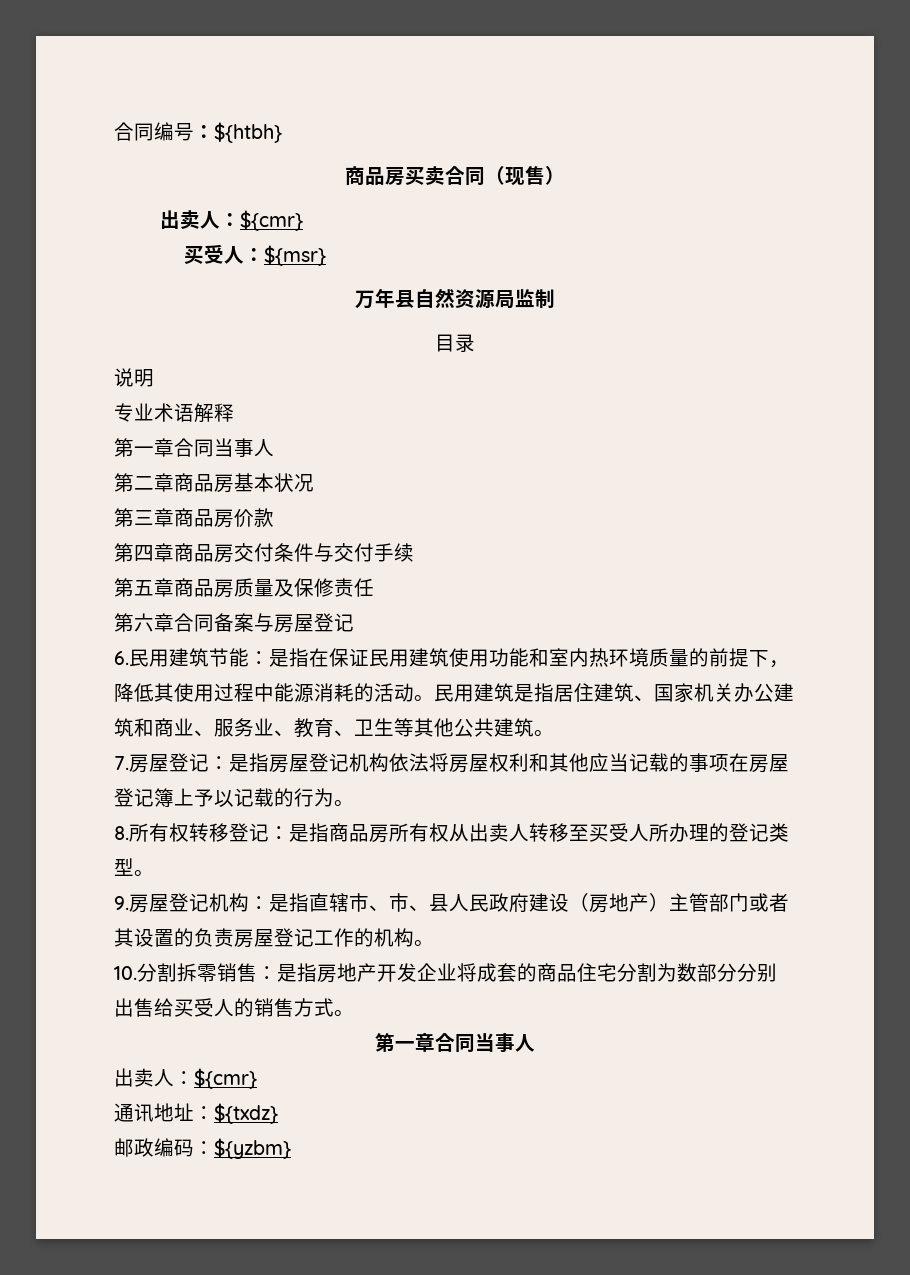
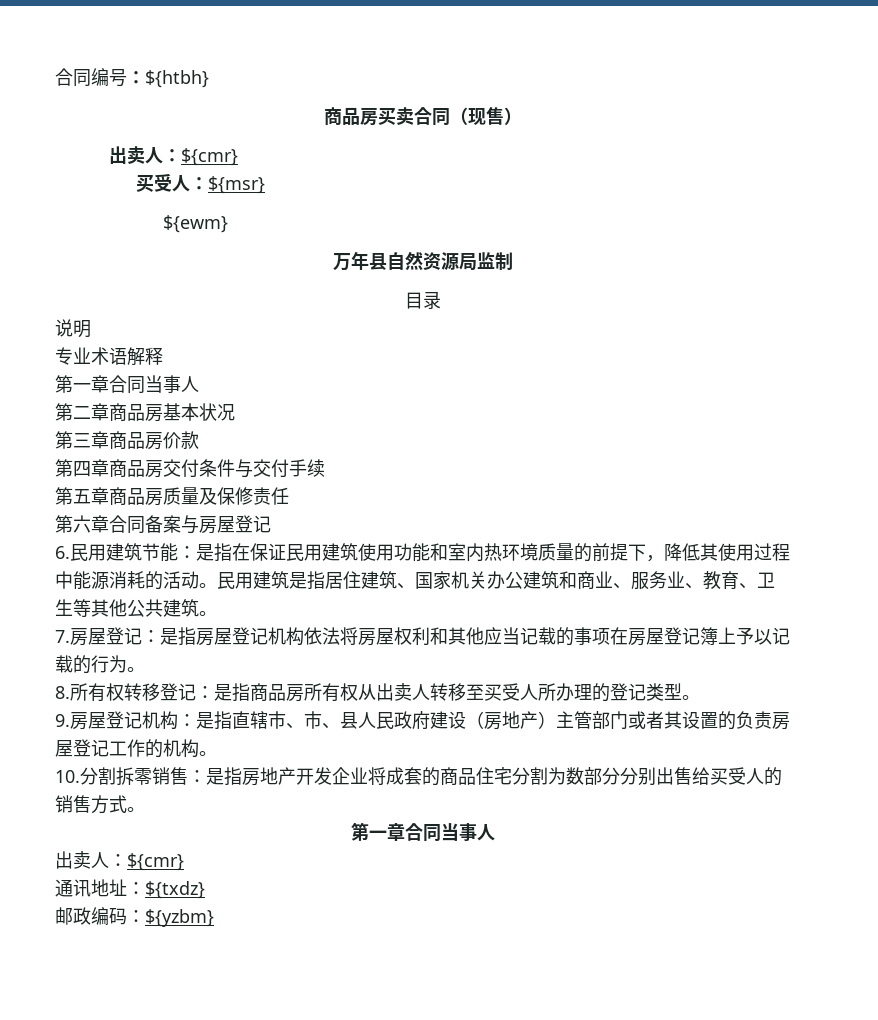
(326, 255) none -> [163,215,229,233] // ${ewm}

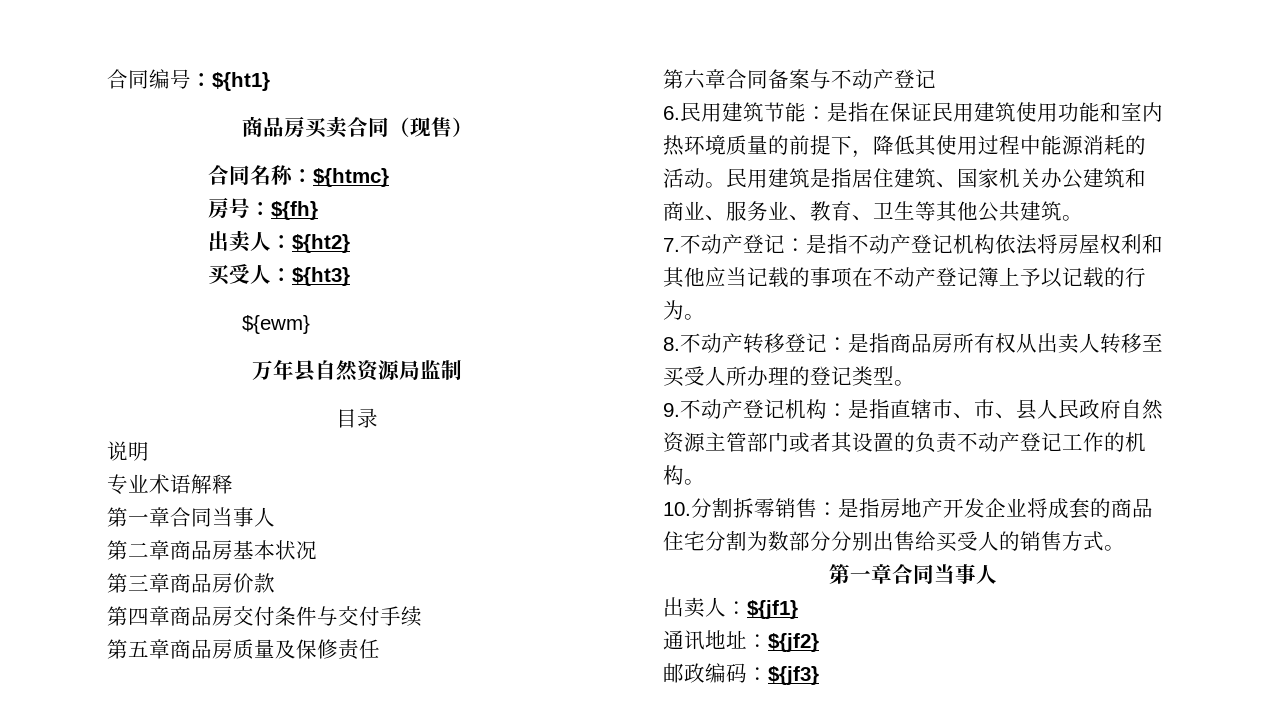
[145,70,209,88] ${htbh} -> [212,72,270,91] ${ht1}
[109,146,239,166] // 出卖人：${cmr} -> [207,165,389,187] [207,197,318,220] [207,230,350,253] // 合同名称：${htmc} // 房号：${fh} // 出卖人：${ht2}
[208,176,266,194] ${msr} -> [291,267,350,286] ${ht3}
[199,516,235,534] 房屋 -> [831,69,894,89] 不动产
[70,627,232,646] 房屋登记：是指房屋 -> [680,234,911,254] 不动产登记：是指不动产
[628,628,664,646] 房屋 -> [873,267,936,287] 不动产
[70,683,124,702] 所有权 -> [680,333,743,353] 不动产
[70,712,106,730] 房屋 -> [680,399,743,419] 不动产
[430,711,556,730] 建设（房地产） -> [1121,399,1163,420] [663,432,705,453] 自然资源
[772,712,790,730] [55,740,73,757] 房屋 -> [957,432,1020,452] 不动产
[127,853,184,871] ${cmr} -> [747,600,798,619] ${jf1}
[145,881,205,899] ${txdz} -> [768,633,819,652] ${jf2}
[145,909,214,927] ${yzbm} -> [768,666,819,685] ${jf3}

